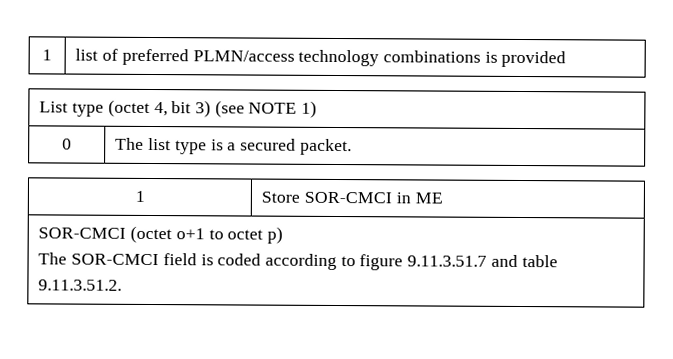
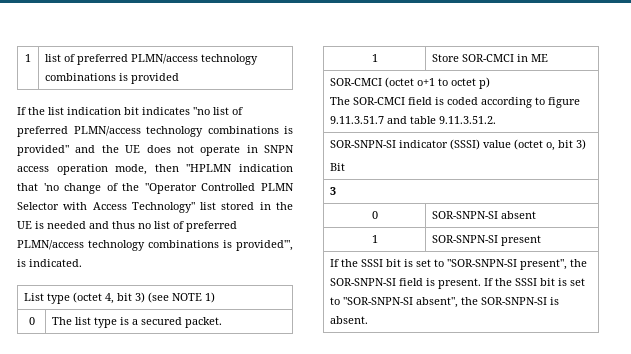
(567, 59) none -> [17,107,243,115] [17,126,293,137] [17,145,294,156] [17,164,293,175] [17,183,294,194] [17,202,293,213] [17,221,237,232] [17,240,293,251] [17,259,82,267] // If the list indication bit indicates "no list of preferred PLMN/access technology combinations is provided" and the UE does not operate in SNPN access operation mode, then "HPLMN indication that 'no change of the "Operator Controlled PLMN Selector with Access Technology" list stored in the UE is needed and thus no list of preferred PLMN/access technology combinations is provided'", is indicated.
(123, 285) none -> [330,139,587,151] [330,163,346,171] [330,187,337,195] [371,211,378,219] [432,211,537,219] [371,235,378,243] [432,235,542,246] [330,259,588,270] [330,278,586,289] [330,297,560,308] [330,316,369,324] // SOR-SNPN-SI indicator (SSSI) value (octet o, bit 3) // Bit // 3 // 0 | SOR-SNPN-SI absent // 1 | SOR-SNPN-SI present // If the SSSI bit is set to "SOR-SNPN-SI present", the SOR-SNPN-SI field is present. If the SSSI bit is set to "SOR-SNPN-SI absent", the SOR-SNPN-SI is absent.

